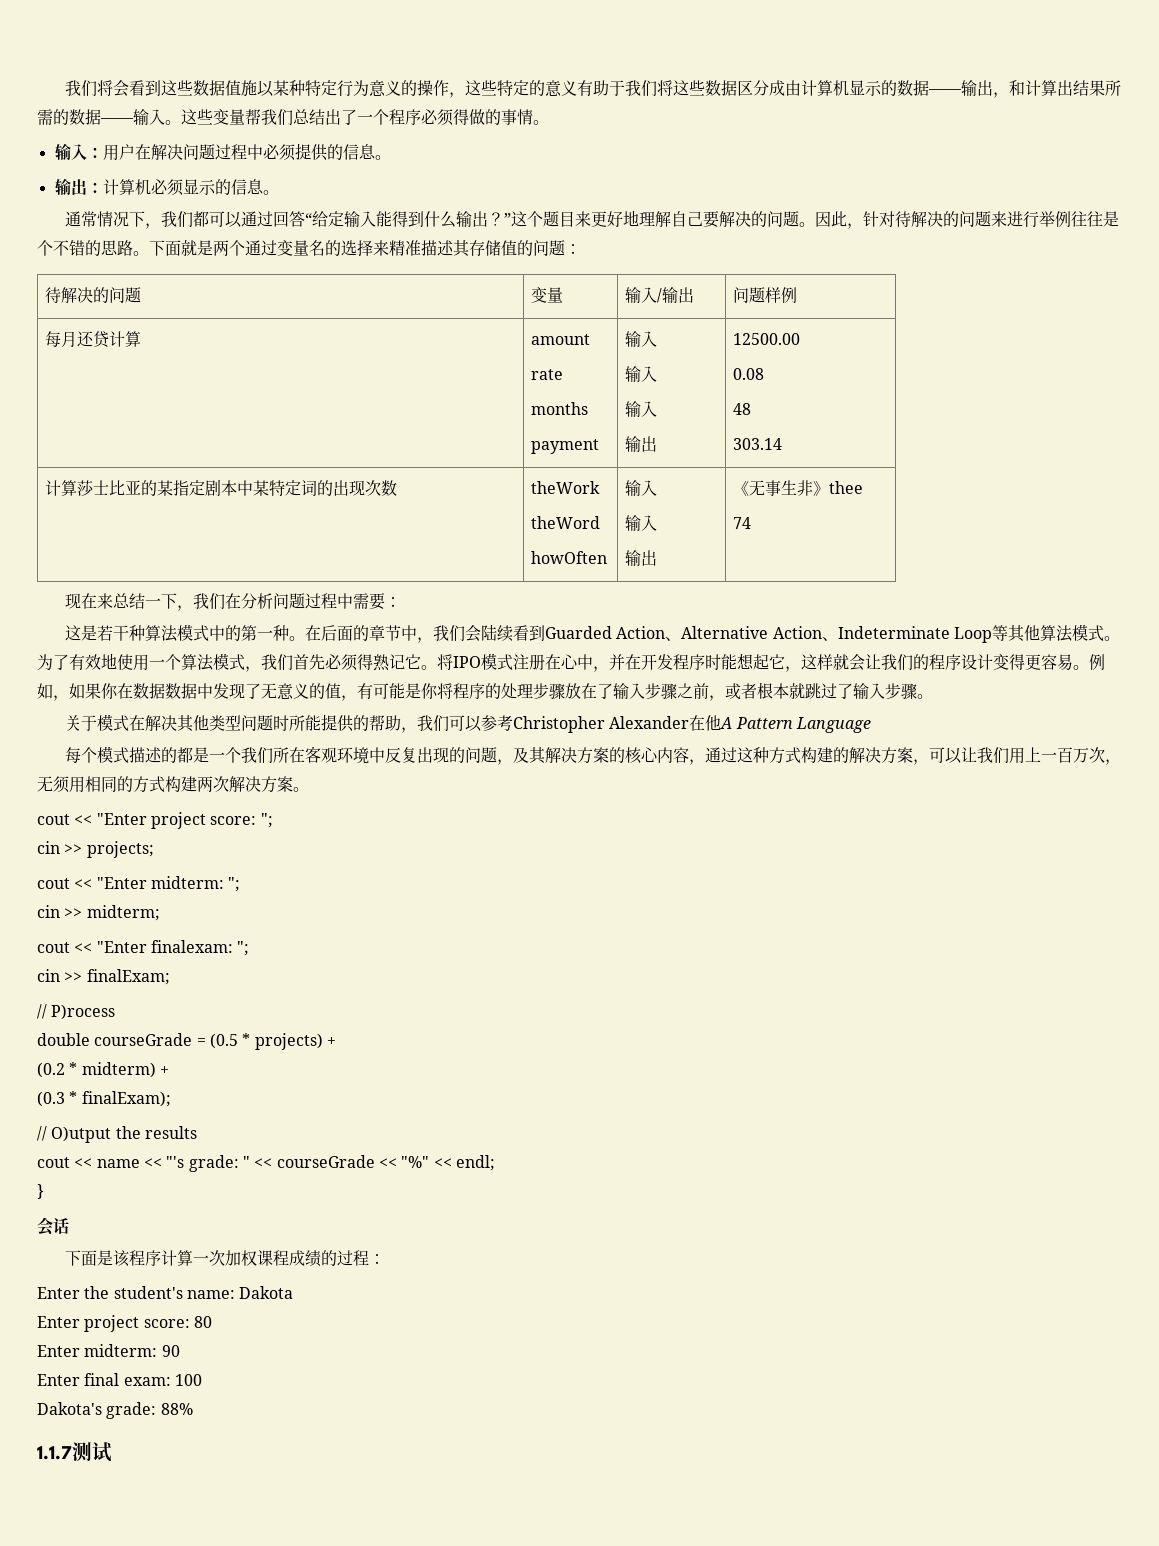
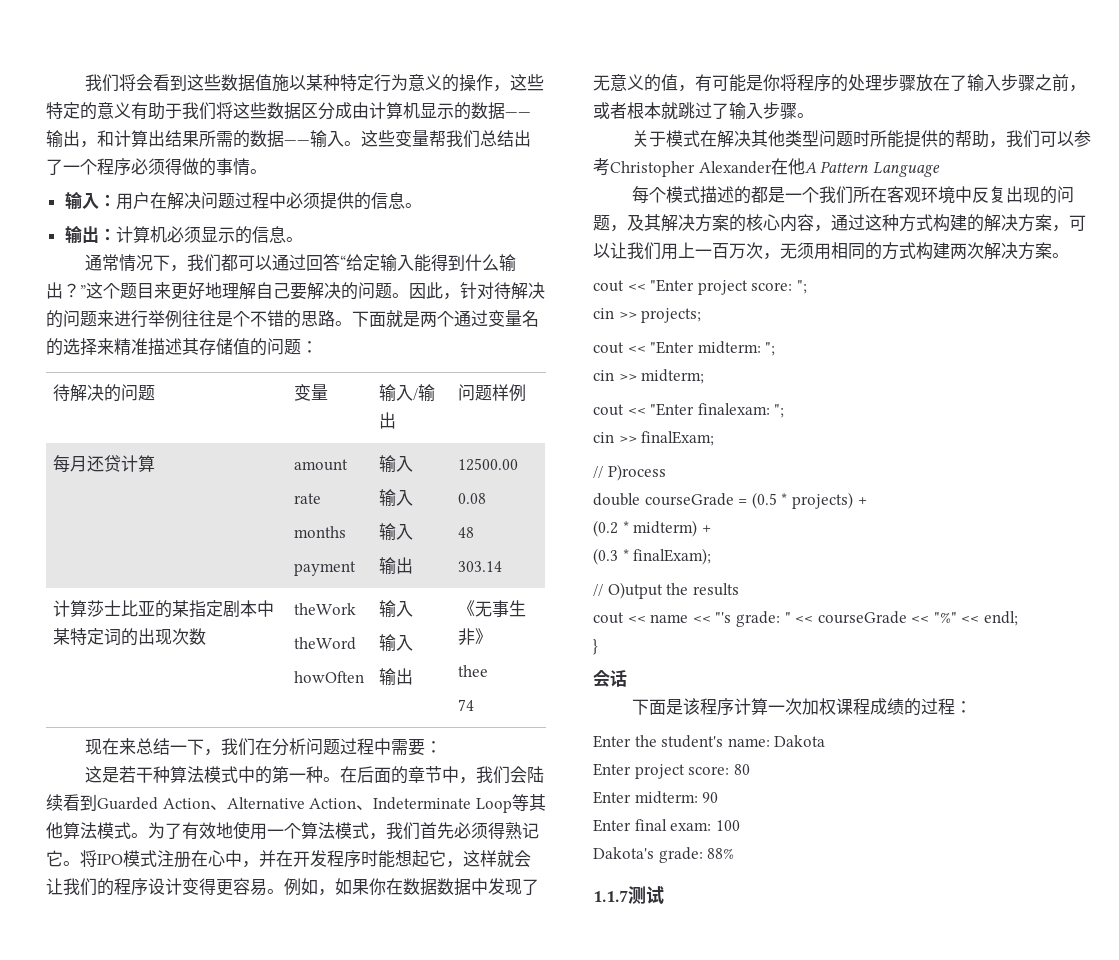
(830, 488) none -> (493, 636) //

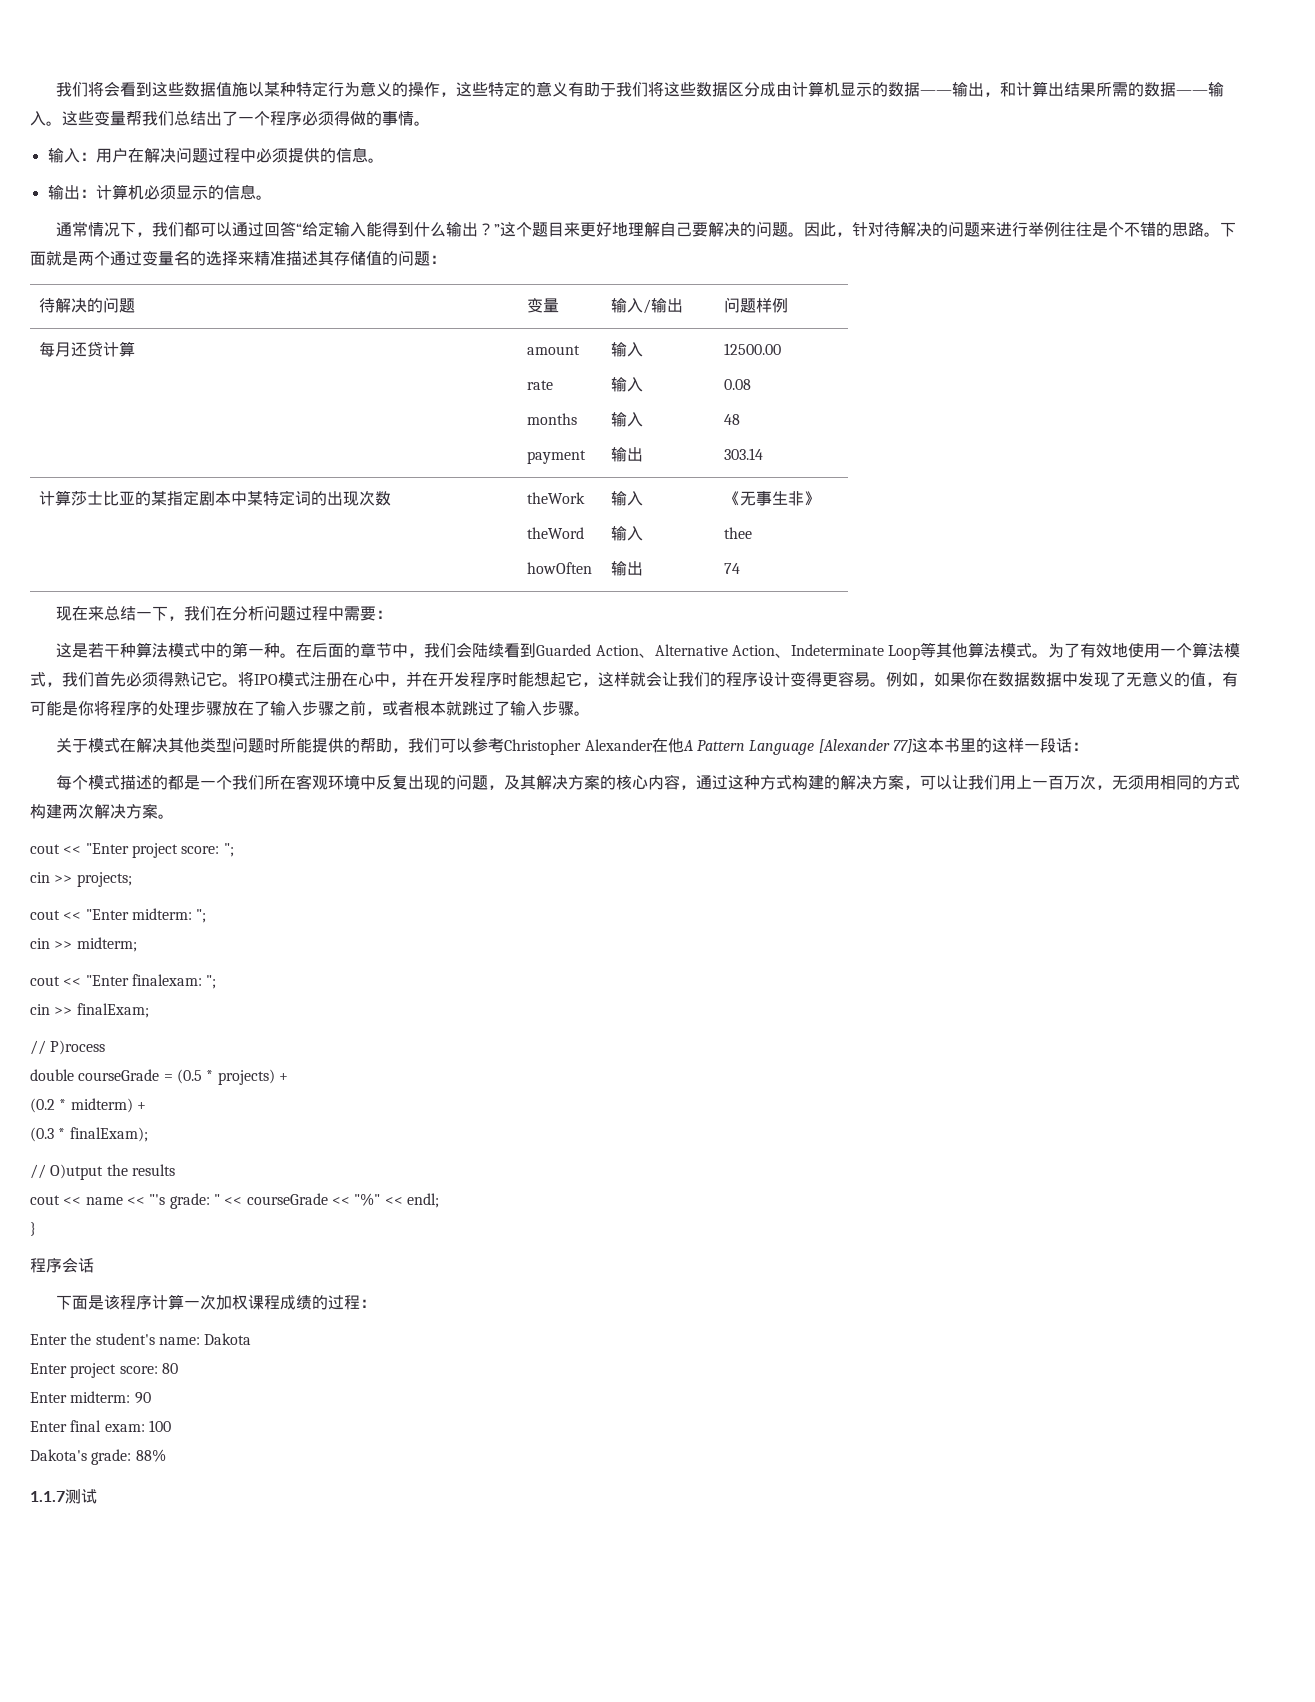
(940, 169) none -> [818,738,1088,753] [Alexander 77]这本书里的这样一段话：
(598, 647) none -> [30,1258,62,1273] 程序

